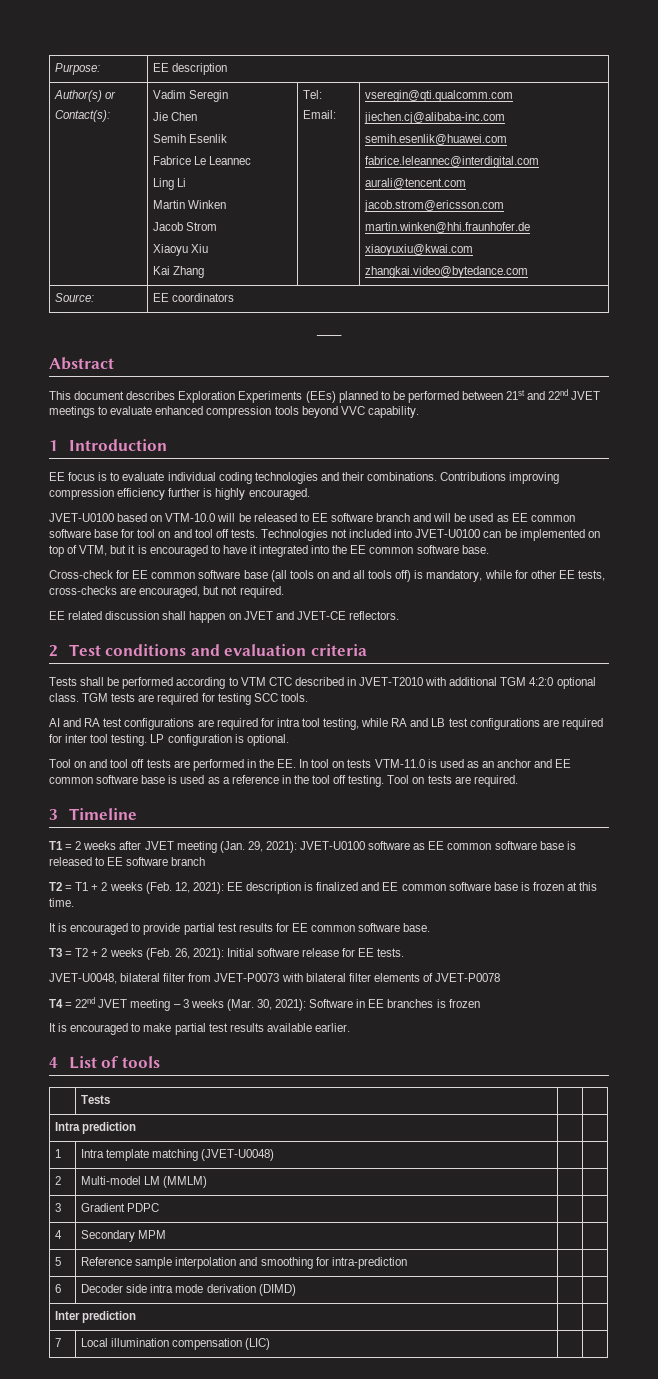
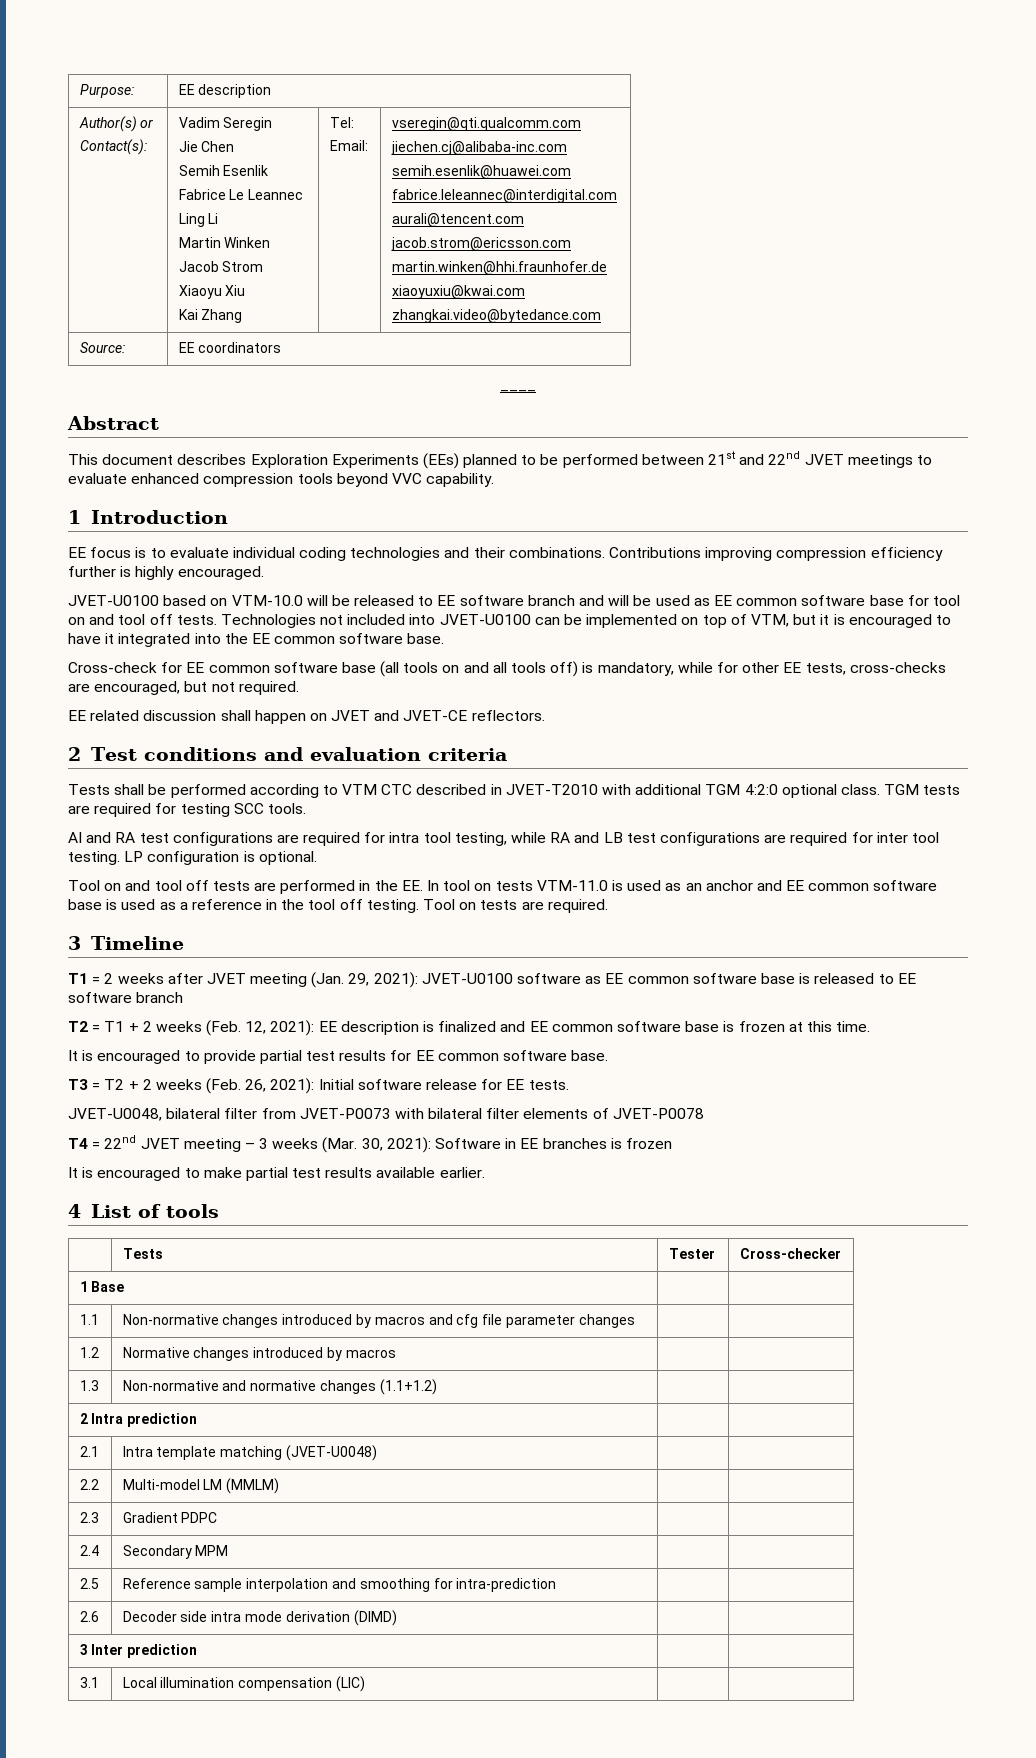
(111, 1099) | // -> [668,1248,715,1259] [739,1248,841,1259] [79,1281,125,1292] [79,1314,99,1325] [122,1314,635,1328] [79,1347,99,1358] [122,1347,396,1361] [79,1380,99,1391] [122,1379,437,1395] [79,1413,88,1424] Tester | Cross-checker // 1 Base | | // 1.1 | Non-normative changes introduced by macros and cfg file parameter changes | | // 1.2 | Normative changes introduced by macros | | // 1.3 | Non-normative and normative changes (1.1+1.2) | | // 2
[55,1149,62,1158] 1 -> [79,1446,99,1457] 2.1
[55,1176,62,1185] 2 -> [79,1479,99,1490] 2.2
[55,1203,62,1212] 3 -> [79,1512,99,1523] 2.3
[55,1230,63,1239] 4 -> [79,1545,99,1556] 2.4
[55,1257,62,1266] 5 -> [79,1578,99,1589] 2.5
[55,1284,62,1293] 6 -> [79,1611,99,1622] 2.6
(296, 1290) none -> [79,1644,88,1655] 3
[55,1338,62,1347] 7 -> [79,1677,99,1688] 3.1

